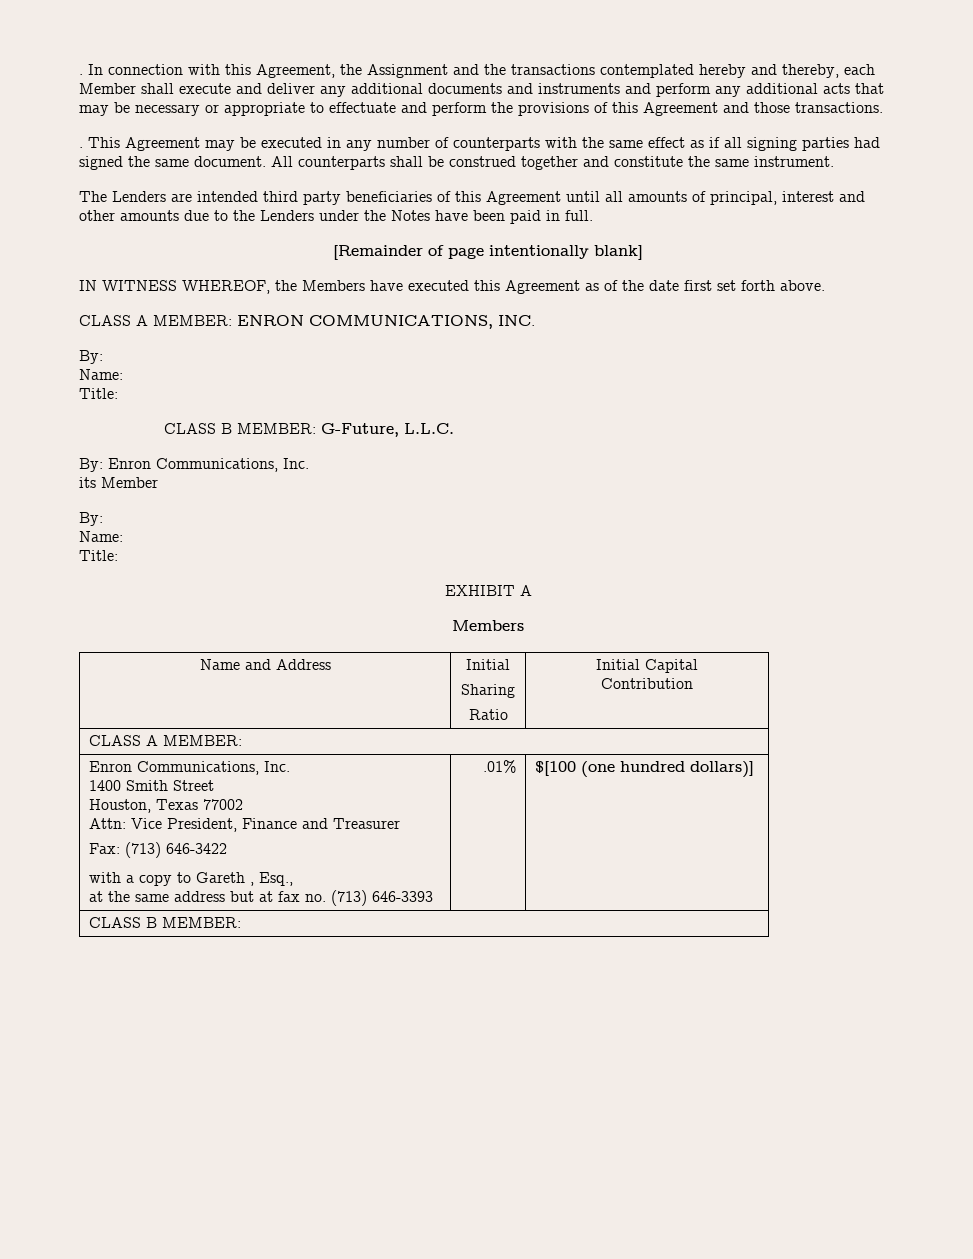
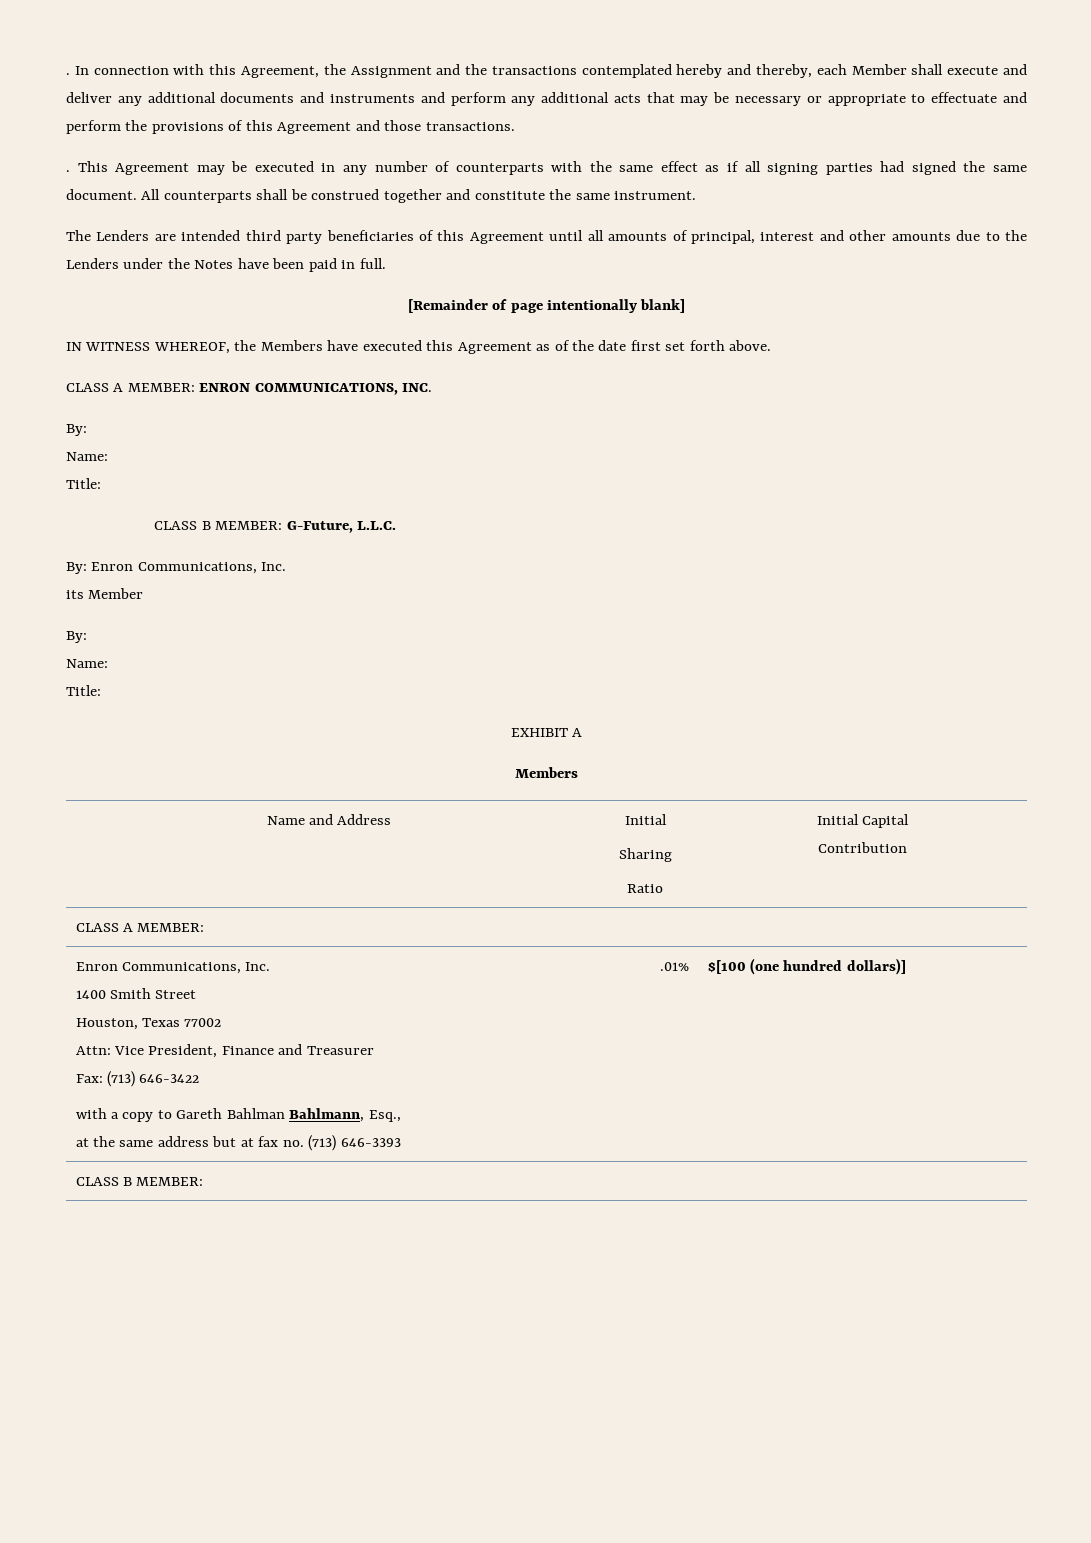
[250,882,255,886] , -> [226,1108,365,1122] Bahlman Bahlmann,

